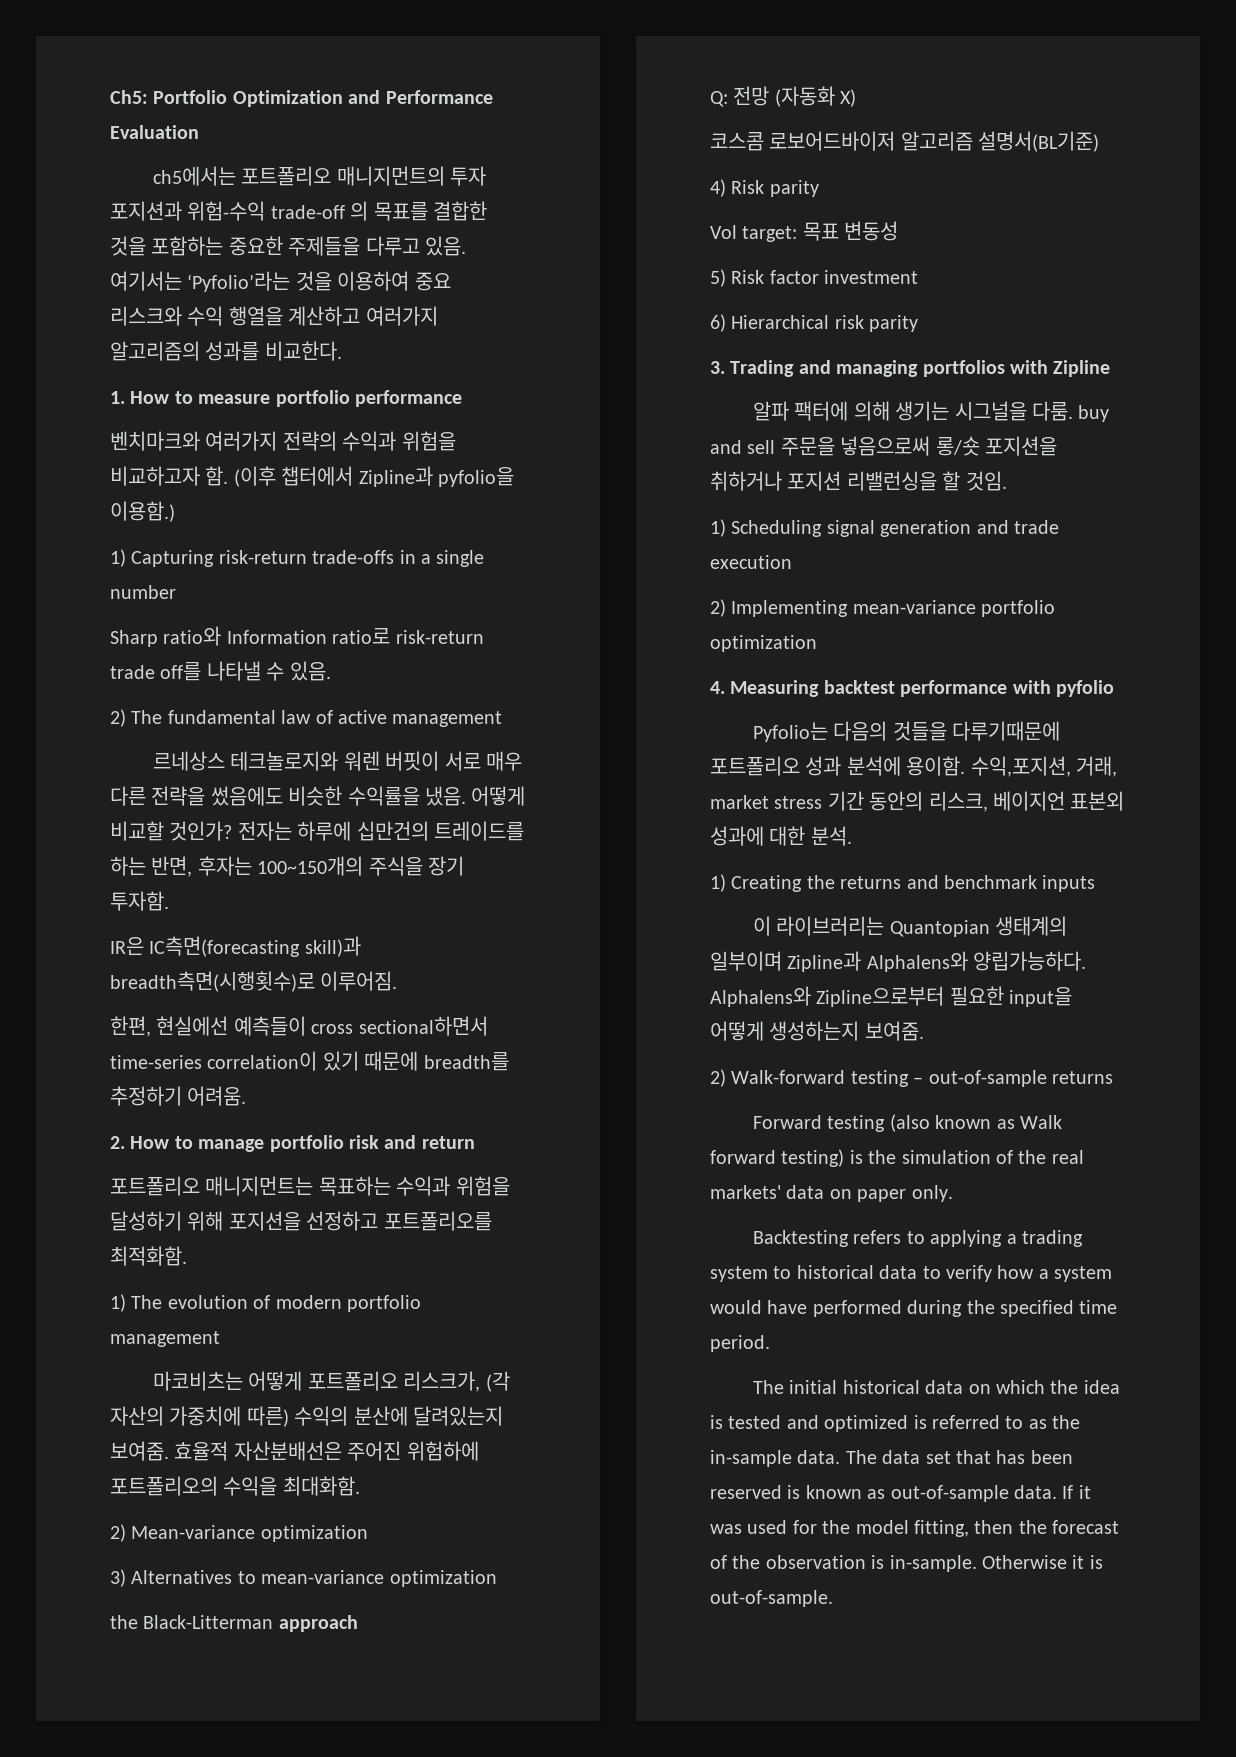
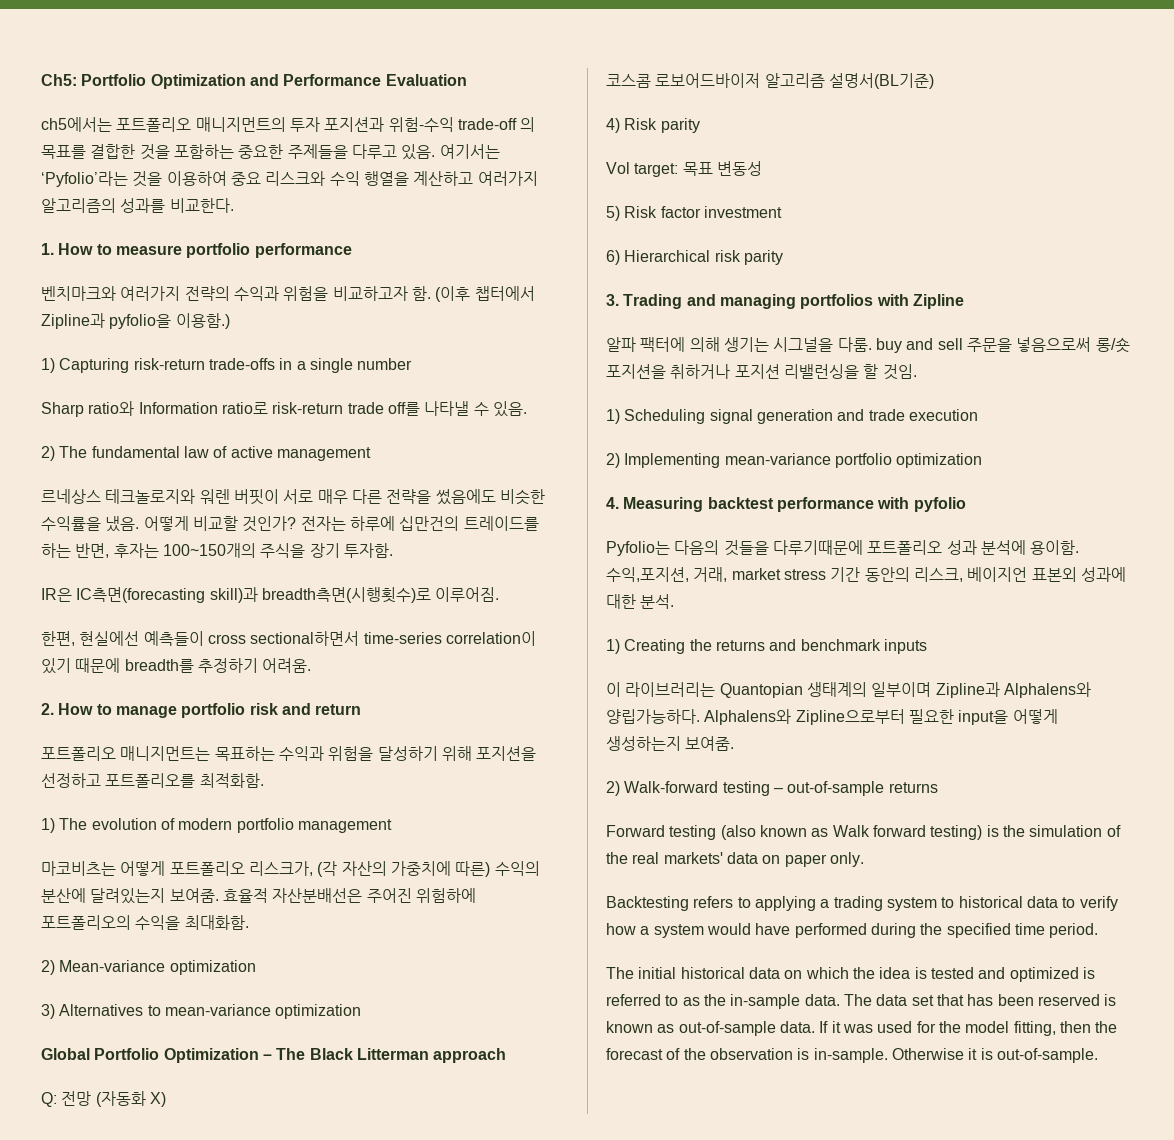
[110,1615,274,1629] the Black-Litterman -> [41,1048,429,1063] Global Portfolio Optimization – The Black Litterman

